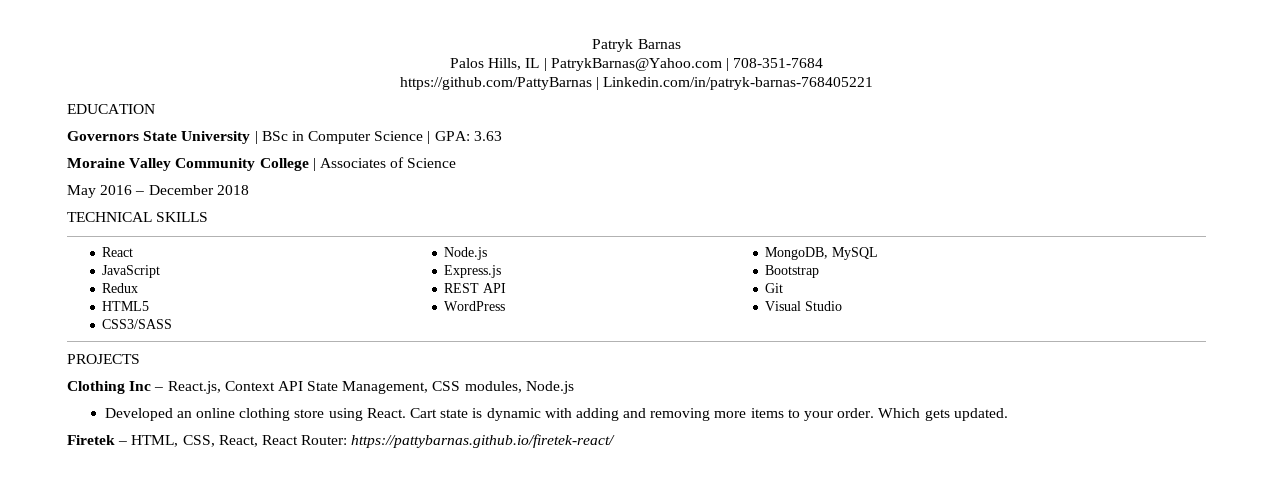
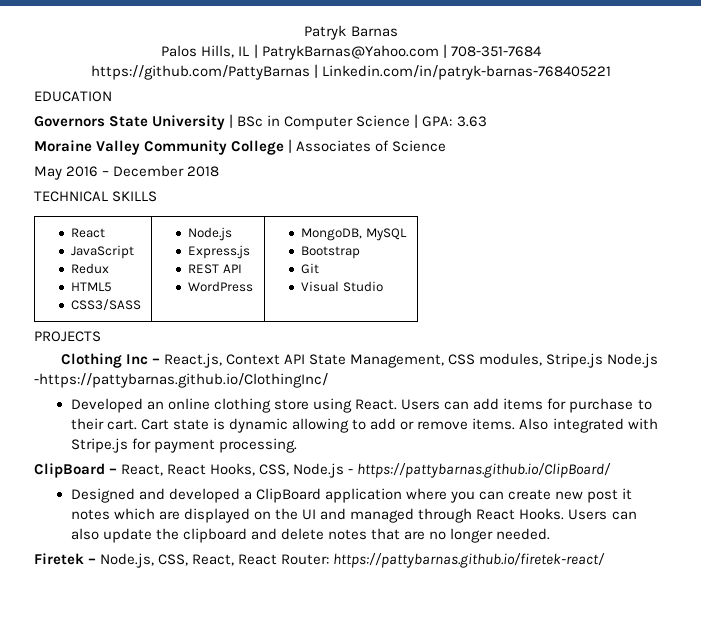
[525,381,574,394] Node.js -> [546,353,659,368] [34,373,328,388] Stripe.js Node.js -https://pattybarnas.github.io/ClothingInc/
[410,408,1008,421] Cart state is dynamic with adding and removing more items to your order. Which gets updated. -> [401,398,652,413] [70,418,658,433] [70,438,298,453] [34,463,612,478] [70,488,633,503] [70,508,637,523] [70,528,551,543] Users can add items for purchase to their cart. Cart state is dynamic allowing to add or remove items. Also integrated with Stripe.js for payment processing. // ClipBoard – React, React Hooks, CSS, Node.js - https://pattybarnas.github.io/ClipBoard/ // Designed and developed a ClipBoard application where you can create new post it notes which are displayed on the UI and managed through React Hooks. Users can also update the clipboard and delete notes that are no longer needed.
[131,435,179,447] HTML, -> [100,553,155,568] Node.js,

